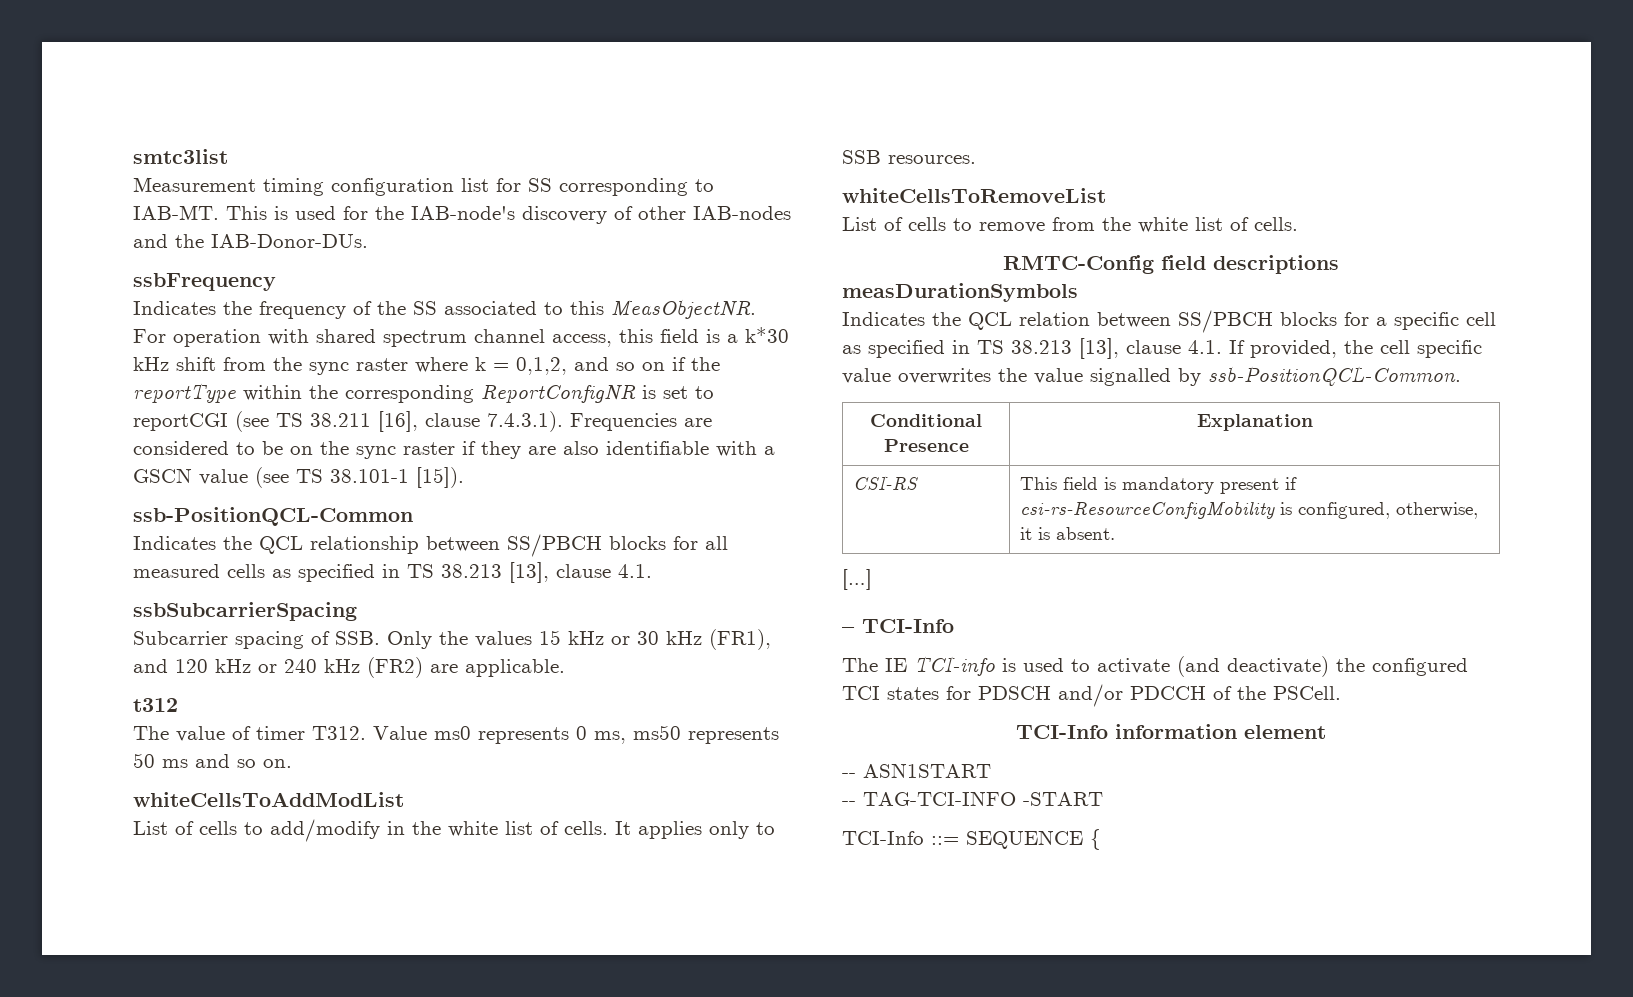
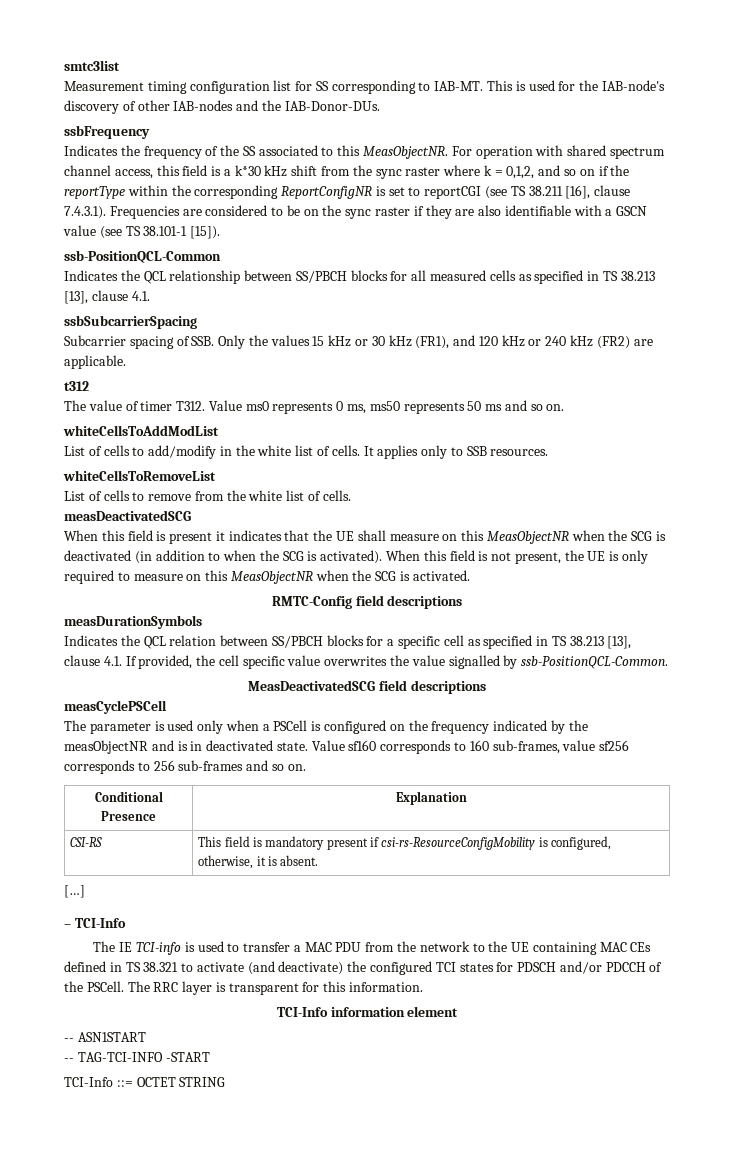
(1298, 224) none -> [64,510,191,521] [64,530,667,544] [64,550,649,564] [64,570,470,584] // measDeactivatedSCG // When this field is present it indicates that the UE shall measure on this MeasObjectNR when the SCG is deactivated (in addition to when the SCG is activated). When this field is not present, the UE is only required to measure on this MeasObjectNR when the SCG is activated.
(1461, 376) none -> [248,680,486,694] [64,700,167,714] [64,720,588,734] [64,740,630,754] [64,760,306,774] // MeasDeactivatedSCG field descriptions // measCyclePSCell // The parameter is used only when a PSCell is configured on the frequency indicated by the measObjectNR and is in deactivated state. Value sf160 corresponds to 160 sub-frames, value sf256 corresponds to 256 sub-frames and so on.
(1090, 665) none -> [243,941,652,955] [64,961,194,972] transfer a MAC PDU from the network to the UE containing MAC CEs defined in TS 38.321 to
(1341, 693) none -> [127,981,424,995] The RRC layer is transparent for this information.
[966,829,1101,850] SEQUENCE { -> [136,1077,226,1087] OCTET STRING

